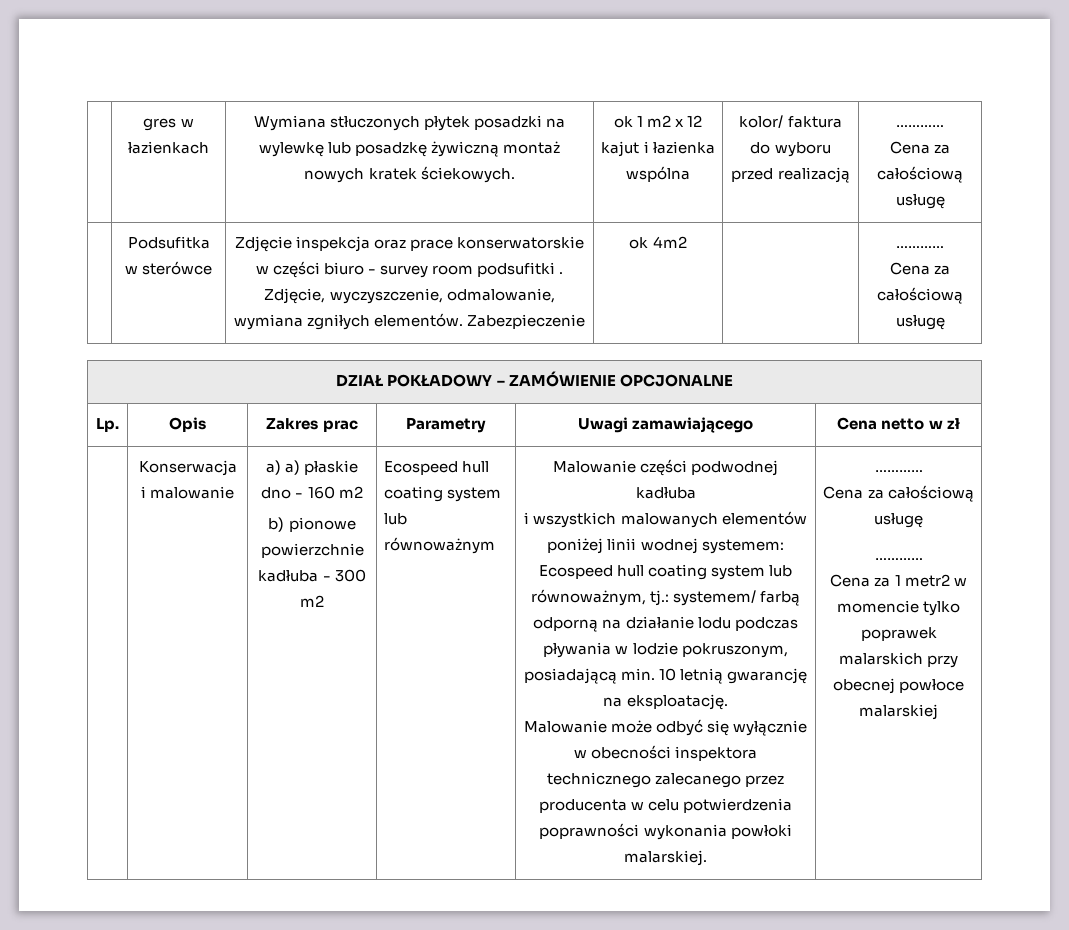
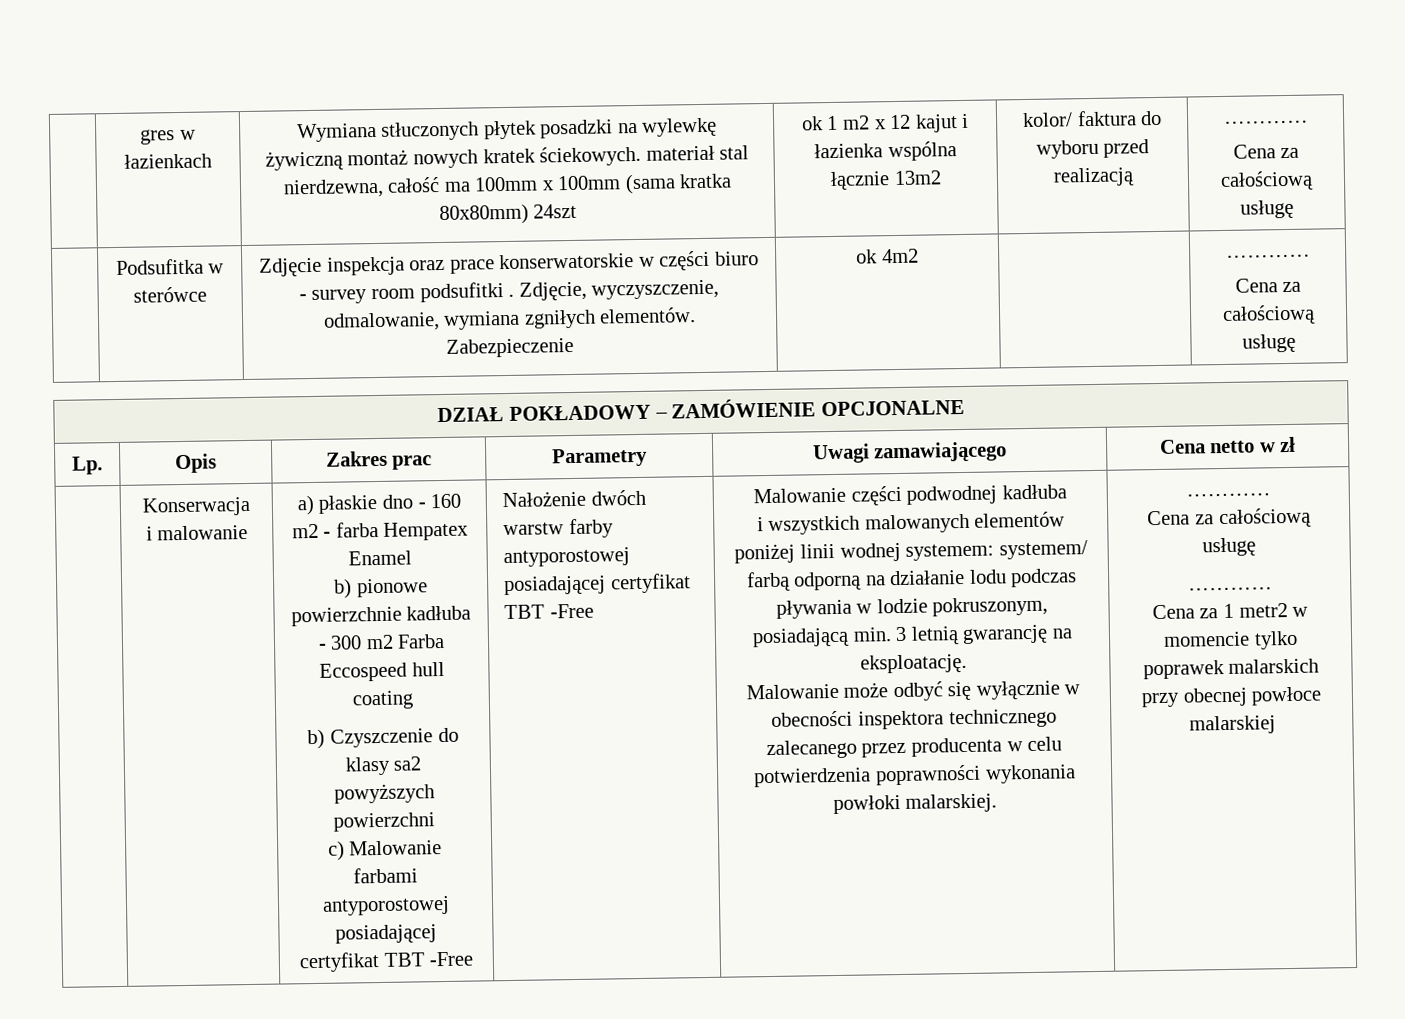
[327,142,427,157] lub posadzkę -> (718, 127) none
(515, 174) none -> [645,145,750,161] [282,173,733,199] [438,203,578,226] materiał stal nierdzewna, całość ma 100mm x 100mm (sama kratka 80x80mm) 24szt
(690, 174) none -> [830,170,942,190] łącznie 13m2
[285,460,300,475] a) -> (315, 505) none
(363, 492) none -> [323,521,469,541] [348,550,413,566] - farba Hempatex Enamel
[384,461,490,475] [384,486,502,502] [384,513,408,525] [384,537,496,554] | Ecospeed hull coating system lub równoważnym -> [397,633,446,649] [319,661,445,682] [351,690,414,710] [307,727,459,750] [344,756,422,776] [333,783,435,804] [333,812,436,832] [327,840,443,861] [352,867,418,884] [321,895,450,916] [335,924,438,944] [298,951,474,973] [502,489,646,508] [503,518,614,539] [503,547,631,568] [504,573,691,596] [504,603,594,620] Farba Eccospeed hull coating // b) Czyszczenie do klasy sa2 powyższych powierzchni // c) Malowanie farbami antyporostowej posiadającej certyfikat TBT -Free | Nałożenie dwóch warstw farby antyporostowej posiadającej certyfikat TBT -Free
[538,564,793,580] [530,589,669,606] Ecospeed hull coating system lub równoważnym, tj.: -> (995, 552) none
[659,668,676,681] 10 -> [895,626,908,642] 3

